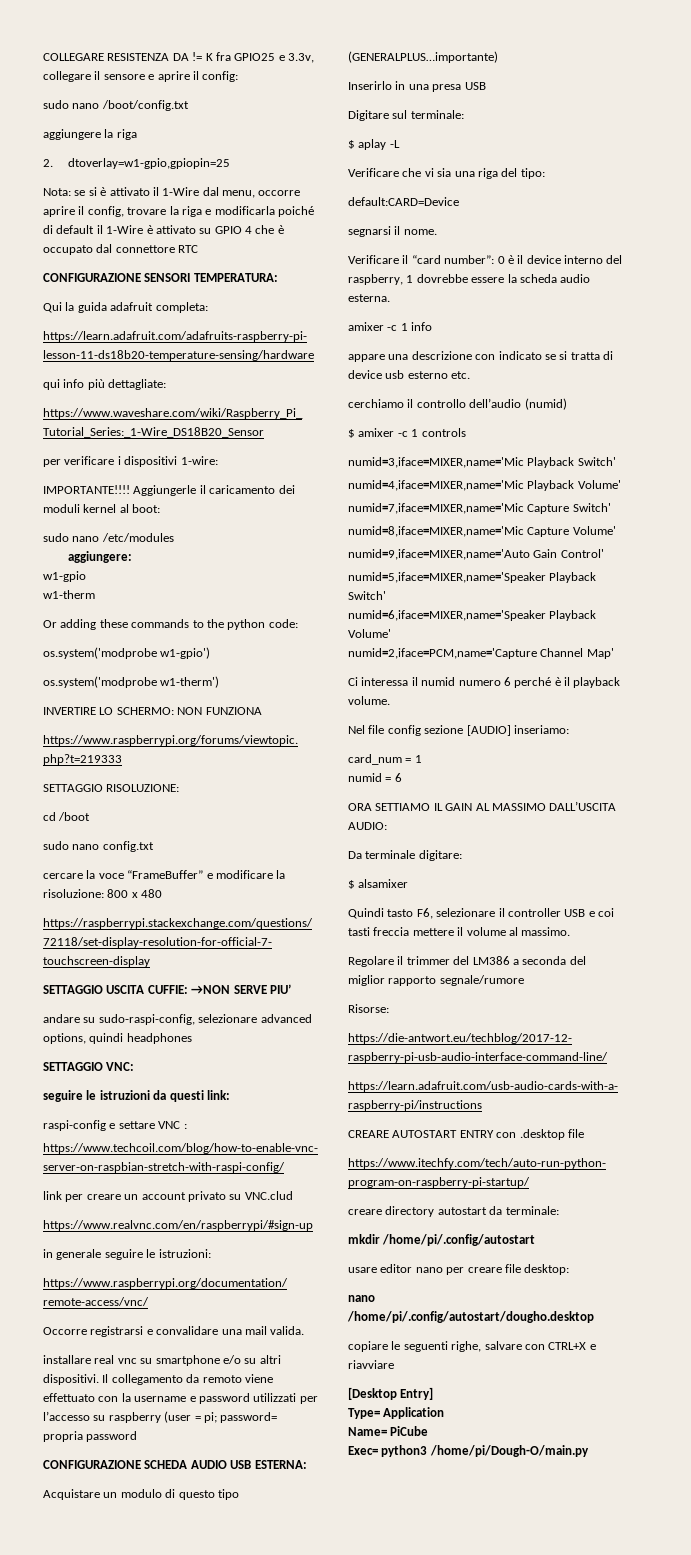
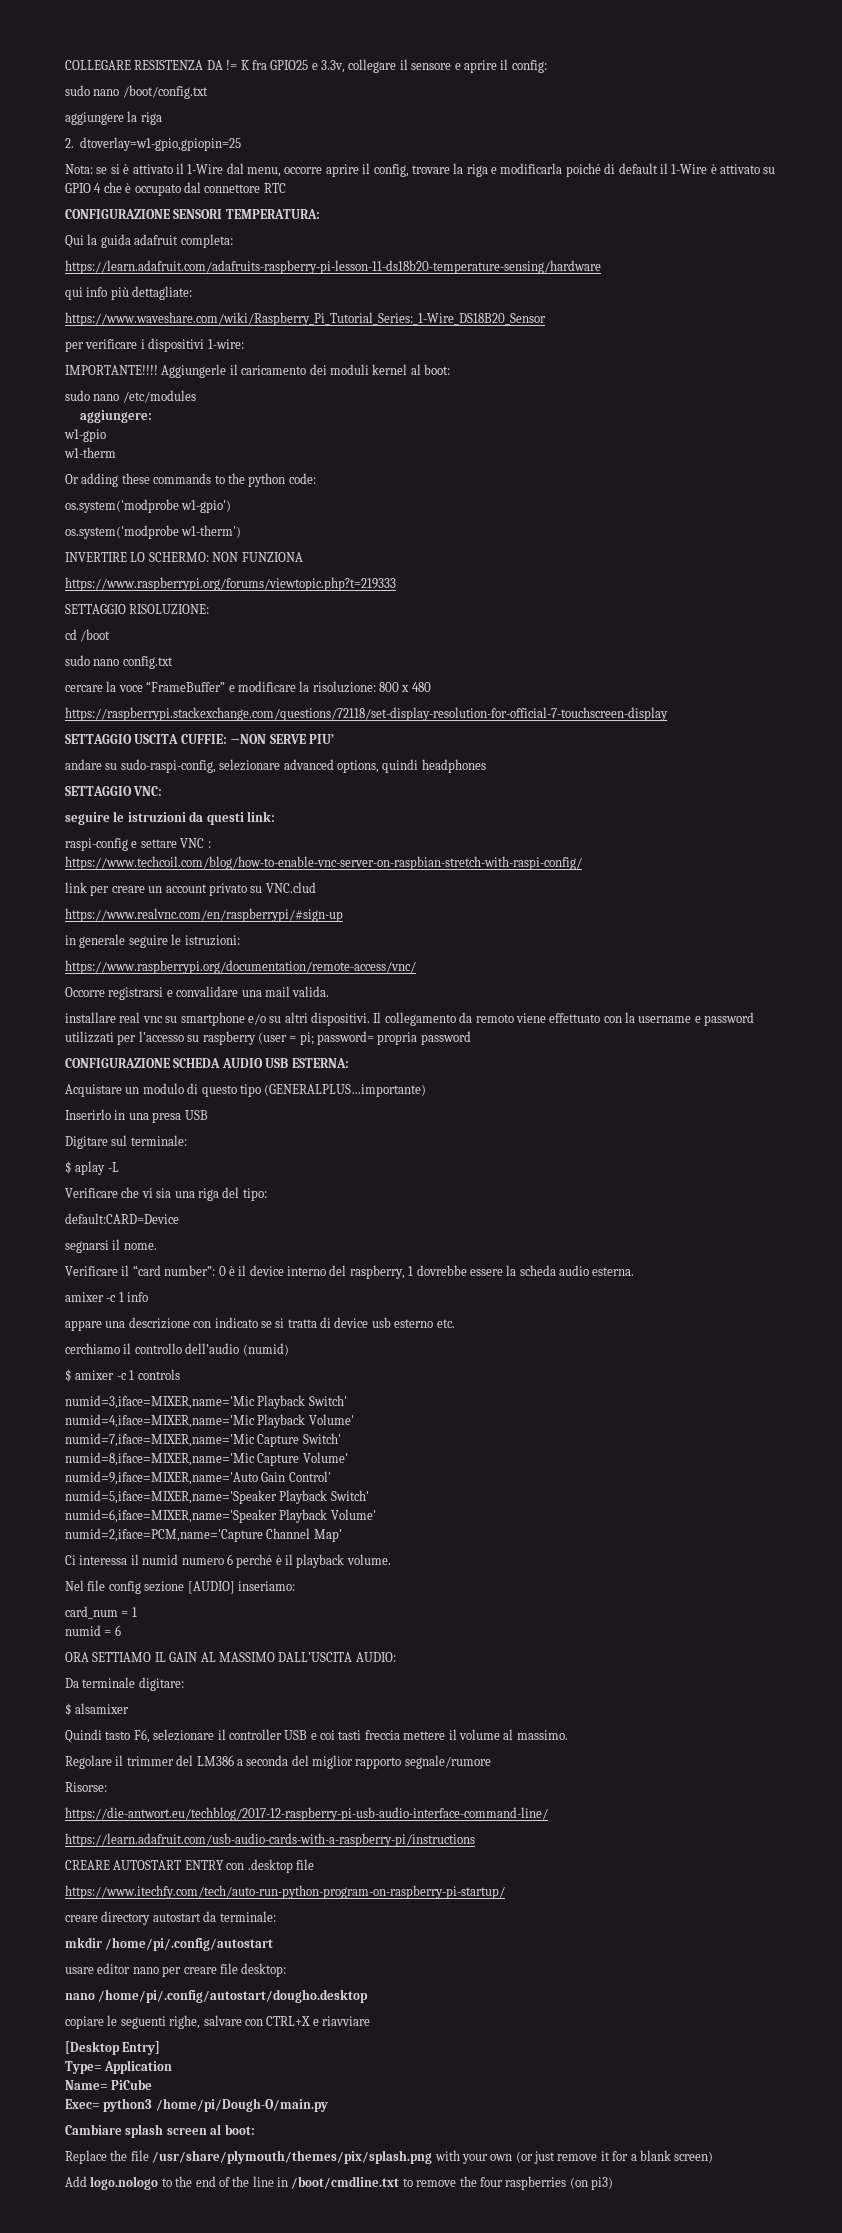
(589, 1451) none -> [65,2124,255,2138] [65,2150,714,2164] [65,2176,613,2190] // Cambiare splash screen al boot: // Replace the file /usr/share/plymouth/themes/pix/splash.png with your own (or just remove it for a blank screen) // Add logo.nologo to the end of the line in /boot/cmdline.txt to remove the four raspberries (on pi3)

